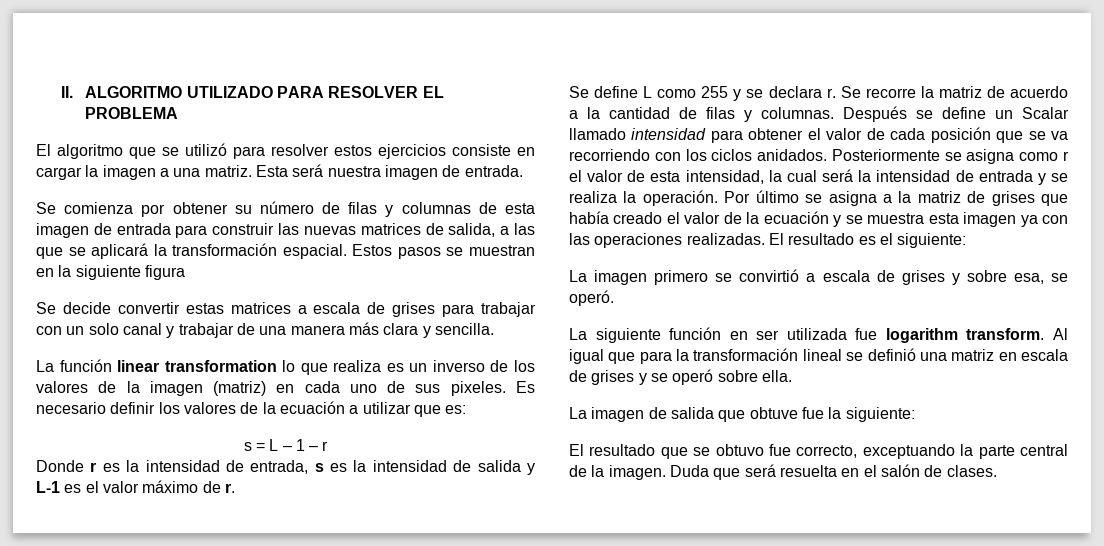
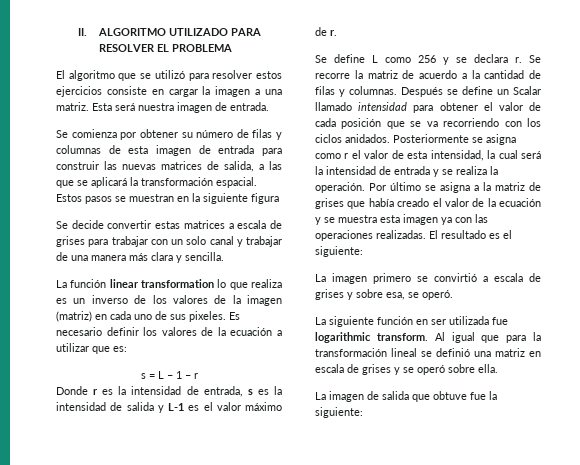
[701,86,729,98] 255 -> [418,55,436,63] 256
[885,328,958,343] logarithm -> [315,332,371,343] logarithmic
[569,444,1068,459] [569,464,997,480] // El resultado que se obtuvo fue correcto, exceptuando la parte central de la imagen. Duda que será resuelta en el salón de clases. -> (363, 412) none

